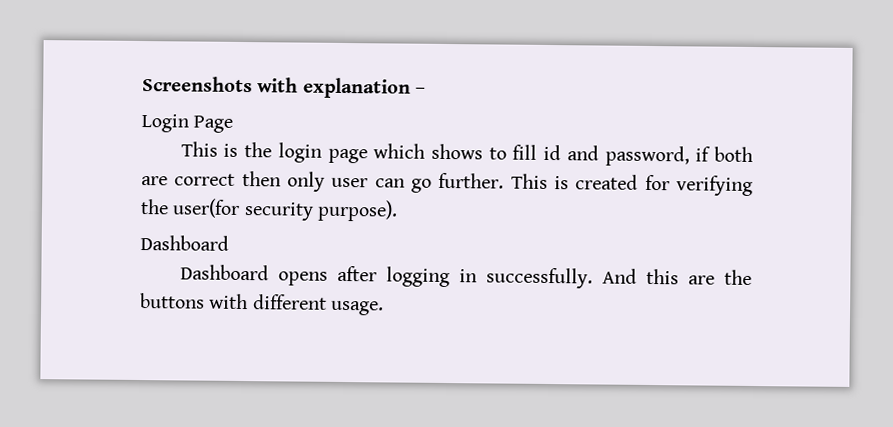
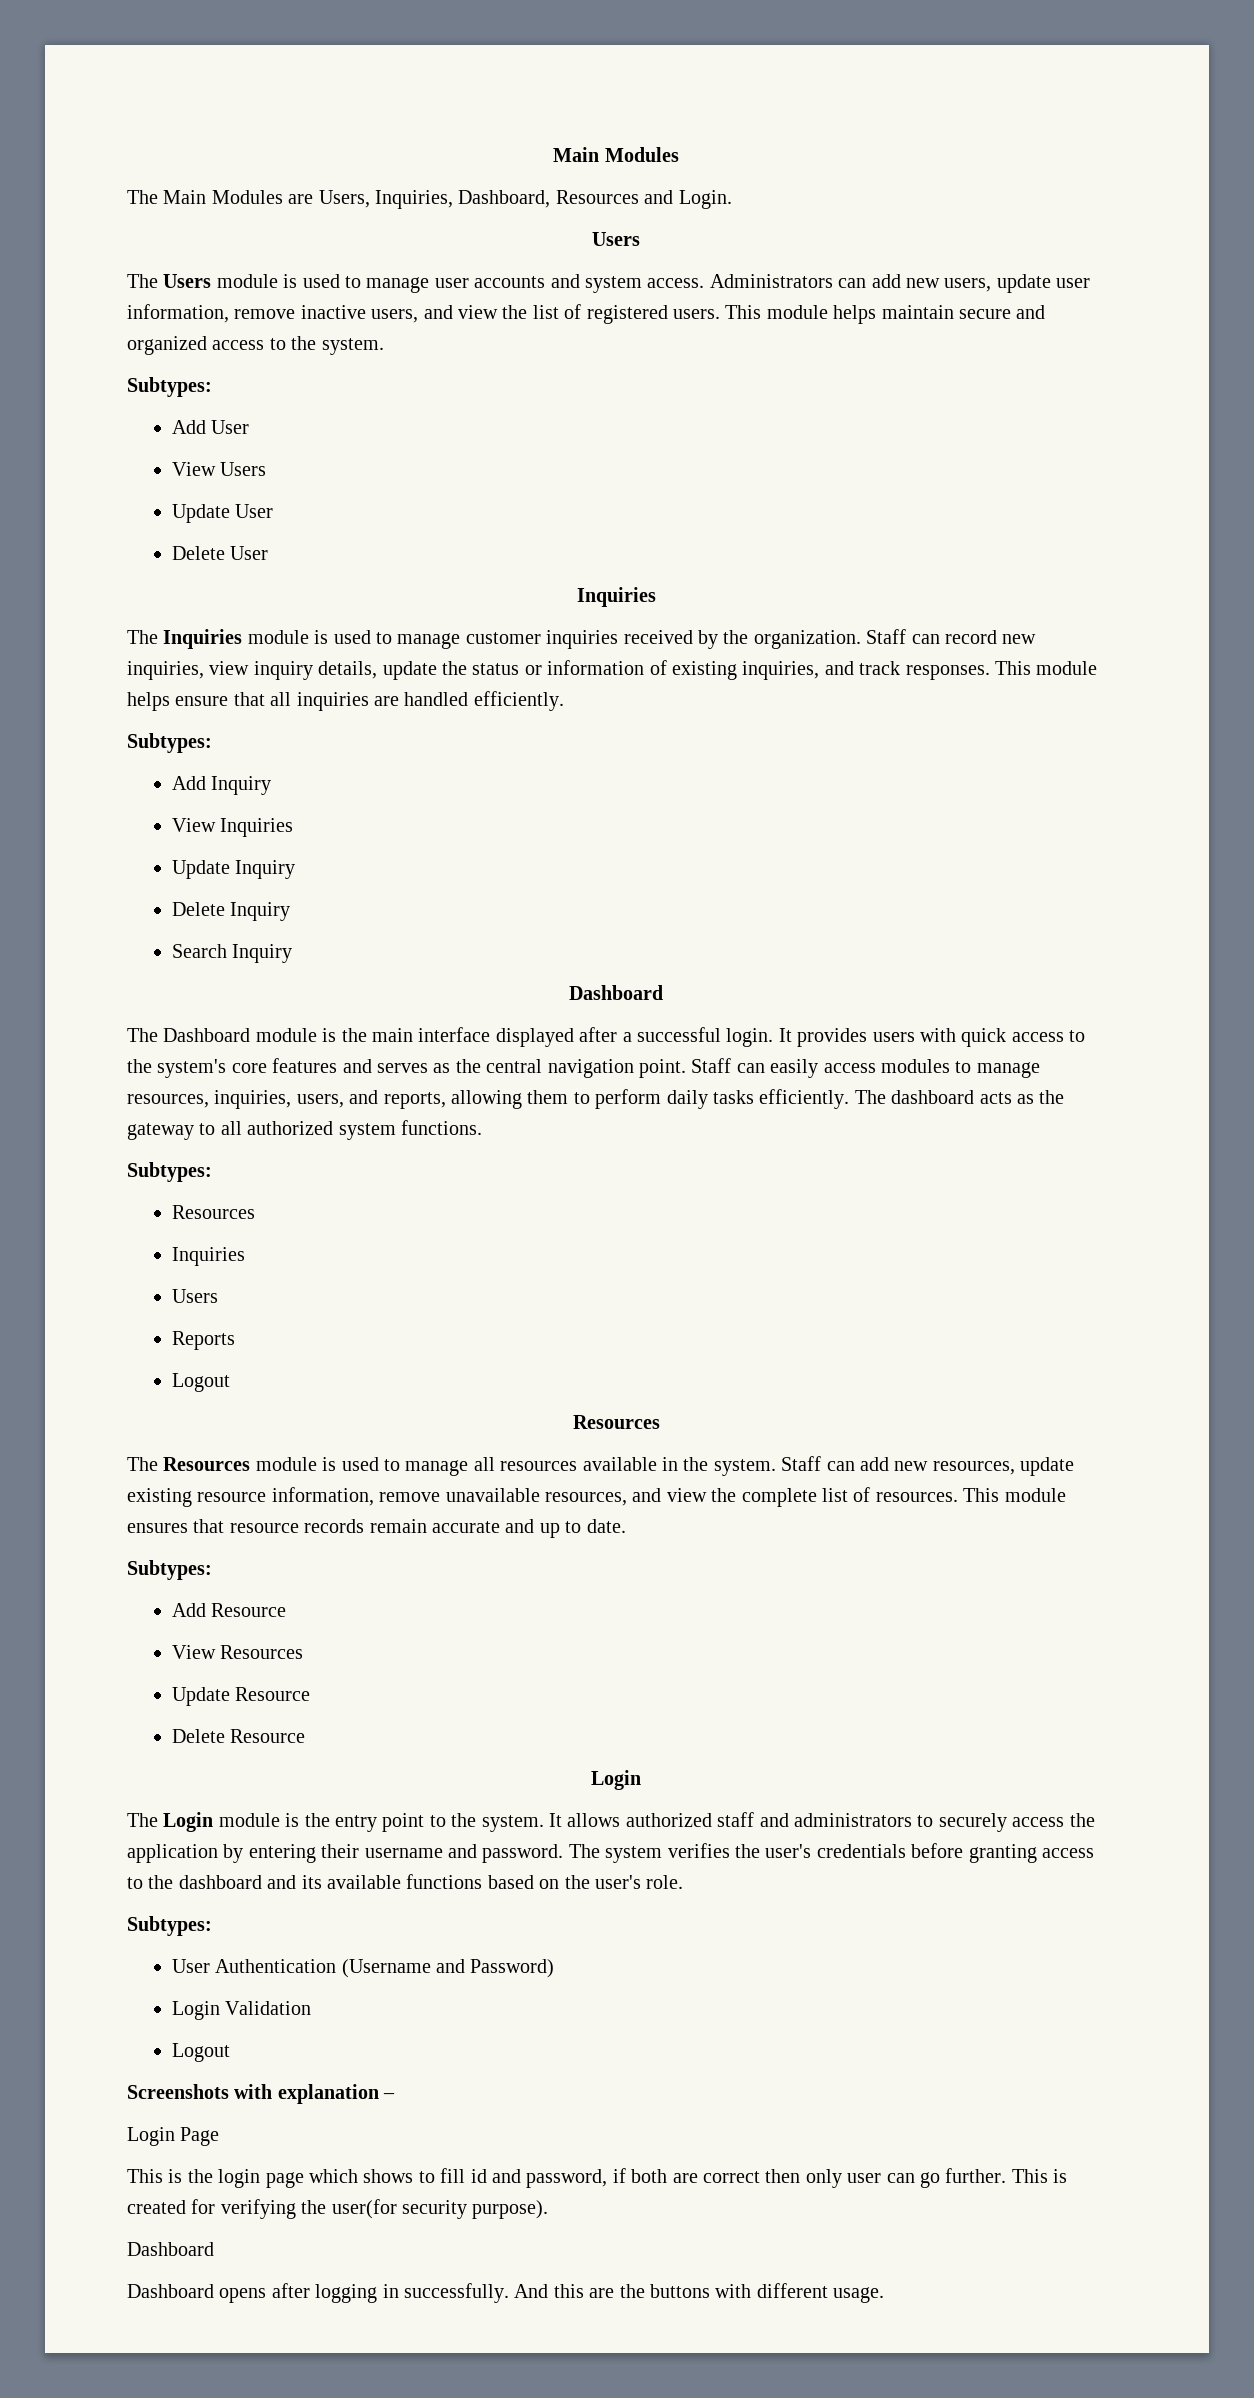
(142, 84) none -> [553,147,679,162] [127,190,732,209] [592,232,640,246] [127,274,1091,293] [127,304,1046,324] [127,336,384,355] [127,377,212,397] [171,420,250,434] [171,462,267,476] [171,504,274,523] [171,546,269,560] [576,587,656,607] [127,629,1037,649] [127,660,1098,680] [127,691,564,711] [127,733,212,753] [171,776,272,795] [171,818,294,837] [171,860,296,879] [171,902,291,921] [171,944,293,963] [569,985,663,1000] [127,1027,1086,1047] [127,1058,1040,1078] [127,1089,1065,1109] [127,1120,482,1140] [127,1162,212,1182] [171,1205,255,1219] [171,1247,245,1266] [171,1289,218,1303] [171,1331,235,1350] [171,1373,230,1392] [572,1415,660,1429] [127,1456,1075,1476] [127,1487,1066,1507] [127,1519,626,1538] [127,1560,212,1580] [171,1603,287,1617] [171,1645,304,1659] [171,1687,311,1706] [171,1729,306,1743] [591,1770,641,1790] [127,1812,1095,1832] [127,1843,1094,1863] [127,1874,684,1889] [127,1916,212,1936] [171,1959,555,1978] [171,2001,312,2020] [171,2043,230,2062] Main Modules // The Main Modules are Users, Inquiries, Dashboard, Resources and Login. // Users // The Users module is used to manage user accounts and system access. Administrators can add new users, update user information, remove inactive users, and view the list of registered users. This module helps maintain secure and organized access to the system. // Subtypes: // Add User // View Users // Update User // Delete User // Inquiries // The Inquiries module is used to manage customer inquiries received by the organization. Staff can record new inquiries, view inquiry details, update the status or information of existing inquiries, and track responses. This module helps ensure that all inquiries are handled efficiently. // Subtypes: // Add Inquiry // View Inquiries // Update Inquiry // Delete Inquiry // Search Inquiry // Dashboard // The Dashboard module is the main interface displayed after a successful login. It provides users with quick access to the system's core features and serves as the central navigation point. Staff can easily access modules to manage resources, inquiries, users, and reports, allowing them to perform daily tasks efficiently. The dashboard acts as the gateway to all authorized system functions. // Subtypes: // Resources // Inquiries // Users // Reports // Logout // Resources // The Resources module is used to manage all resources available in the system. Staff can add new resources, update existing resource information, remove unavailable resources, and view the complete list of resources. This module ensures that resource records remain accurate and up to date. // Subtypes: // Add Resource // View Resources // Update Resource // Delete Resource // Login // The Login module is the entry point to the system. It allows authorized staff and administrators to securely access the application by entering their username and password. The system verifies the user's credentials before granting access to the dashboard and its available functions based on the user's role. // Subtypes: // User Authentication (Username and Password) // Login Validation // Logout //

